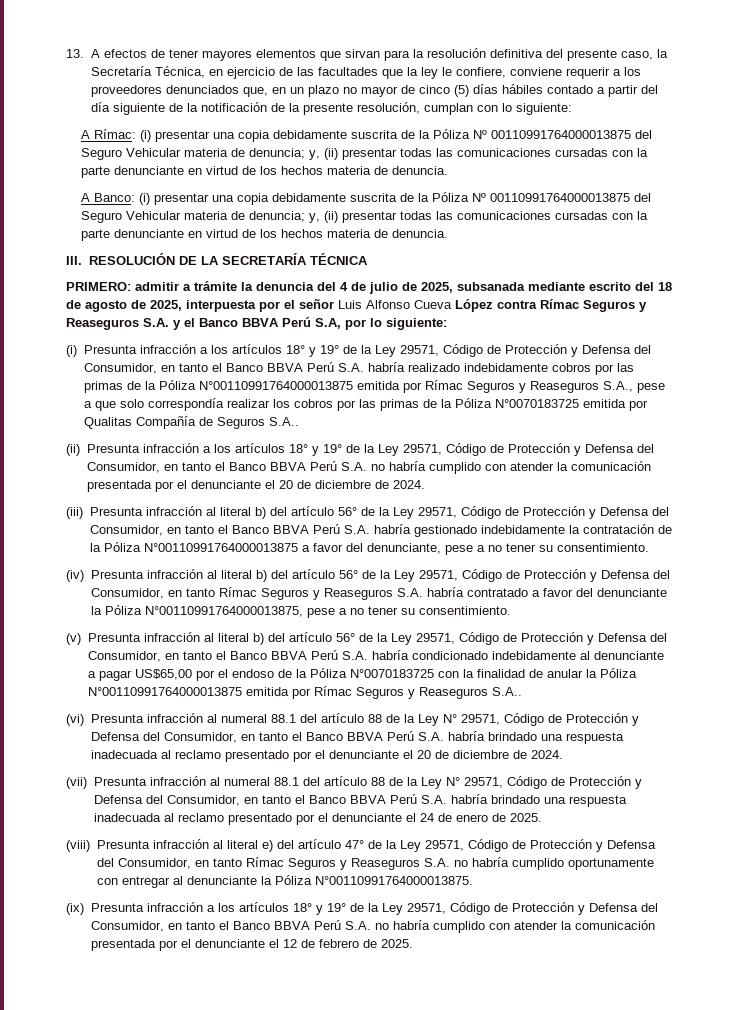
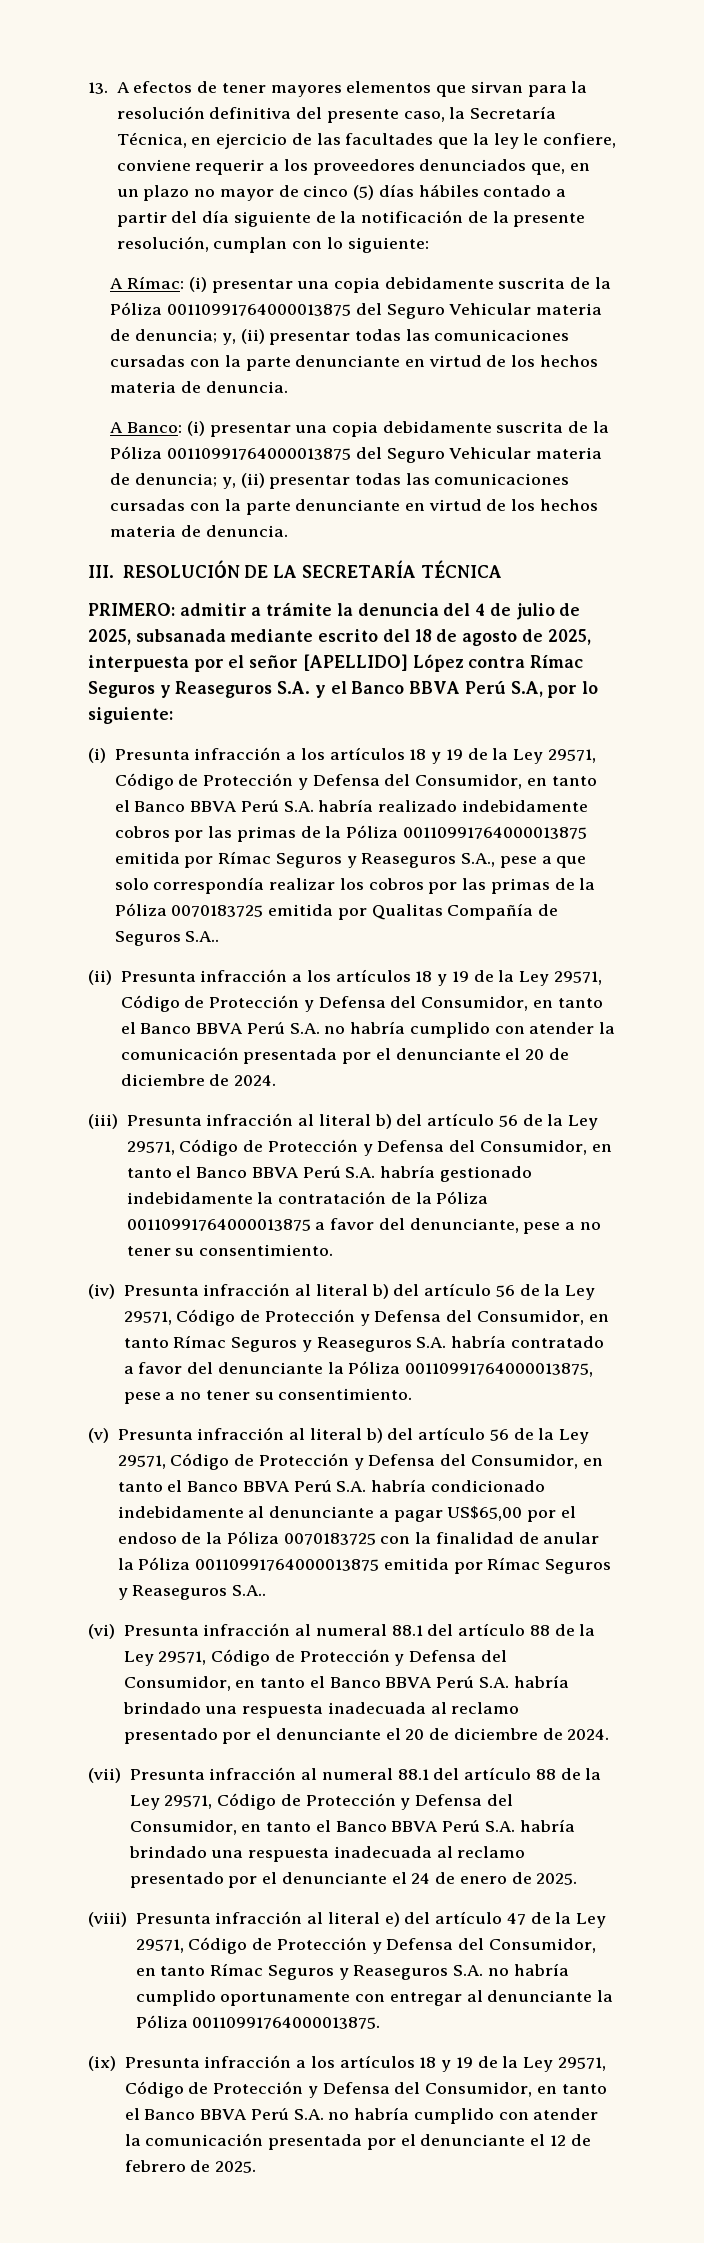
[473,130,488,139] Nº -> (163, 308) none
[472,193,487,202] Nº -> (163, 452) none
[338,300,452,309] Luis Alfonso Cueva -> [302,654,408,671] [APELLIDO]
[285,345,339,357] 18° y 19° -> [409,749,463,764] 18 y 19
[198,381,353,390] N°00110991764000013875 -> [402,827,587,839] 00110991764000013875
[494,399,579,408] N°0070183725 -> [171,905,264,917] 0070183725
[288,444,342,456] 18° y 19° -> [415,971,469,986] 18 y 19
[337,507,357,516] 56° -> [498,1115,518,1127] 56
[143,543,298,552] N°00110991764000013875 -> [126,1219,311,1231] 00110991764000013875
[338,570,358,579] 56° -> [495,1285,515,1297] 56
[144,606,303,617] N°00110991764000013875, -> [405,1363,594,1377] 00110991764000013875,
[335,633,355,642] 56° -> [489,1429,509,1441] 56
[349,669,434,678] N°0070183725 -> [283,1533,376,1545] 0070183725
[87,687,242,696] N°00110991764000013875 -> [195,1559,380,1571] 00110991764000013875
[442,714,457,723] N° -> (154, 1658) none
[445,777,460,786] N° -> (160, 1802) none
[344,840,364,849] 47° -> [506,1913,526,1925] 47
[314,876,473,885] N°00110991764000013875. -> [192,2017,381,2029] 00110991764000013875.
[292,903,346,915] 18° y 19° -> [419,2057,473,2072] 18 y 19

